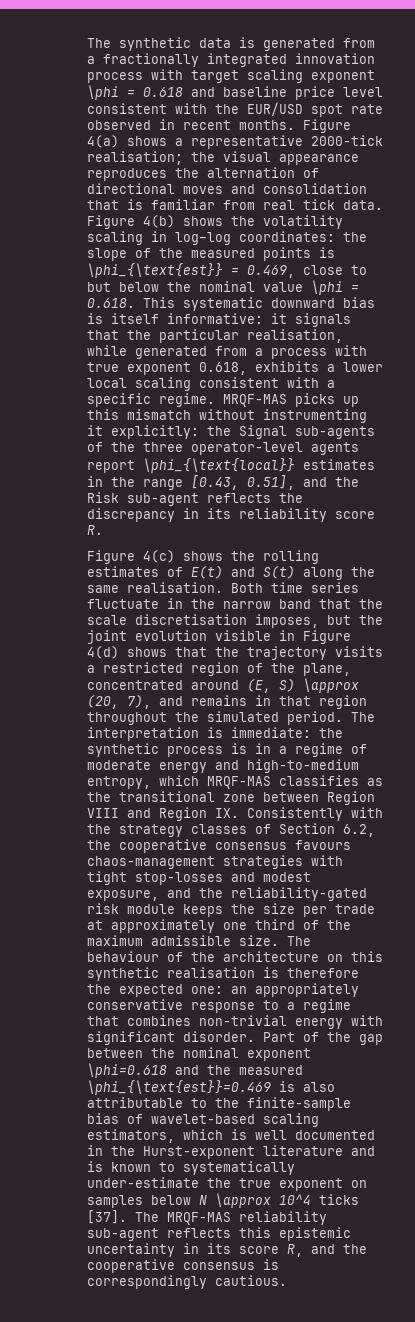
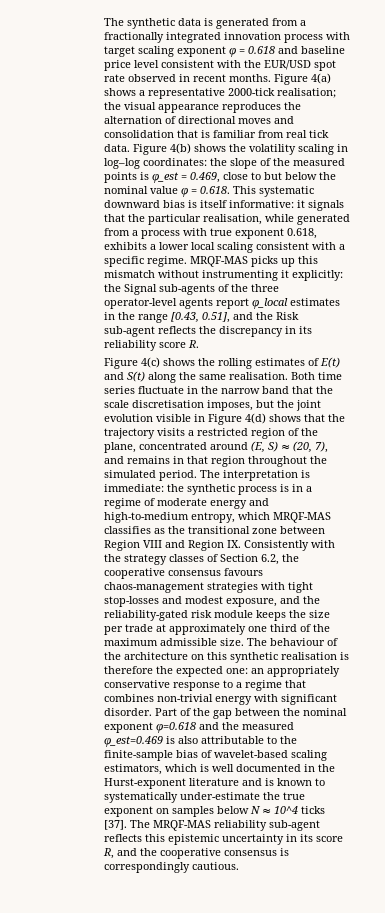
[86,85,119,100] \phi -> [228,48,236,57] φ
[86,263,223,278] \phi_{\text{est}} -> [151,172,179,183] φ_est
[310,280,343,295] \phi -> [180,188,188,197] φ
[142,458,295,473] \phi_{\text{local}} -> [251,298,288,309] φ_local
[302,678,359,693] \approx -> [280,444,290,450] ≈
[86,1063,167,1078] \phi=0.618 -> [155,722,196,733] φ=0.618
[86,1080,271,1095] \phi_{\text{est}}=0.469 -> [103,736,163,747] φ_est=0.469
[214,1193,271,1208] \approx -> [261,808,271,814] ≈

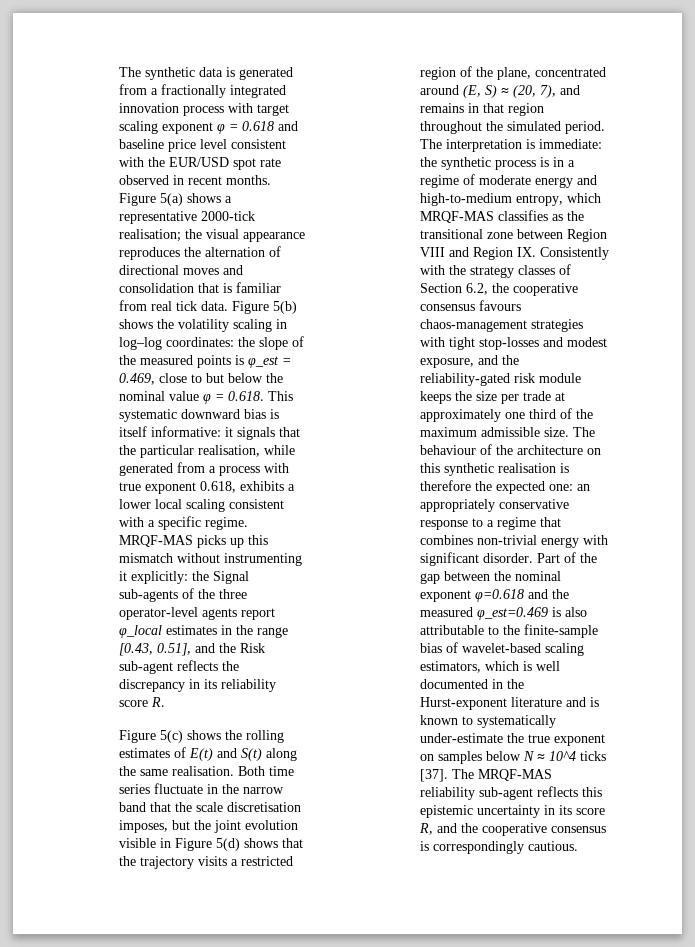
[310,73,331,84] 4(a) -> [160,193,184,206] 5(a)
[169,143,191,154] 4(b) -> [273,301,298,314] 5(b)
[140,357,160,368] 4(c) -> [160,730,184,743] 5(c)
[244,413,266,424] 4(d) -> [216,838,241,851] 5(d)

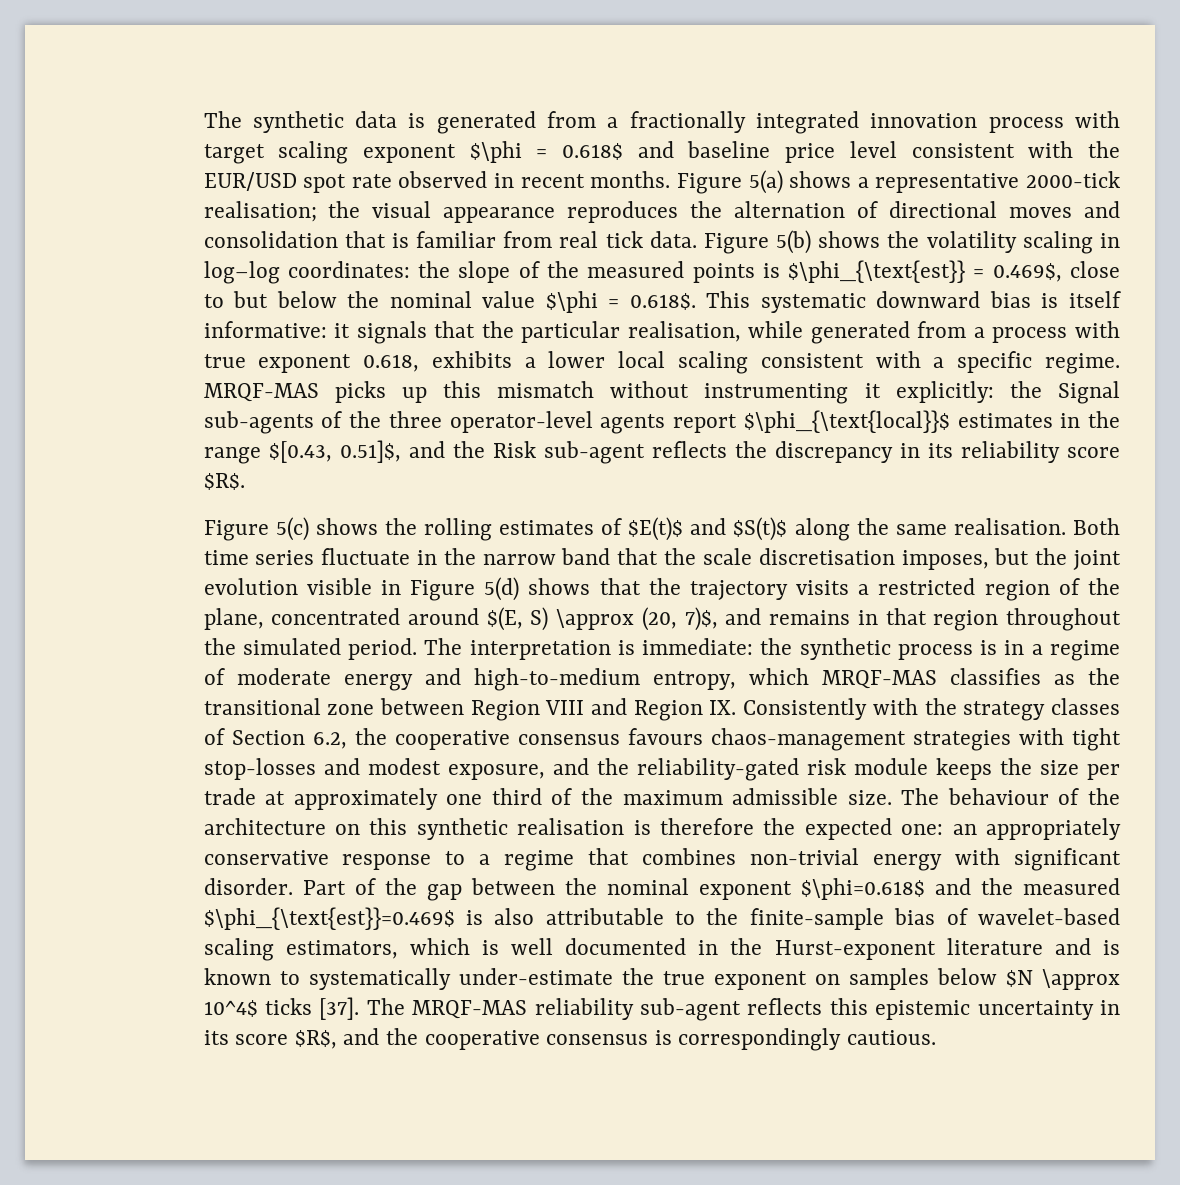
[217,121,275,134] φ = 0.618 -> [469,141,624,163] $\phi = 0.618$
[248,356,292,368] [119,373,156,385] φ_est = 0.469, -> [788,260,1062,283] $\phi_{\text{est}} = 0.469$,
[203,391,265,404] φ = 0.618. -> [545,291,696,313] $\phi = 0.618$.
[119,625,163,638] φ_local -> [743,410,950,433] $\phi_{\text{local}}$
[119,643,192,656] [0.43, 0.51], -> [268,440,401,463] $[0.43, 0.51]$,
[151,697,166,707] R. -> [203,473,245,490] $R$.
[189,748,263,761] E(t) and S(t) -> [628,517,788,541] $E(t)$ and $S(t)$
[463,85,557,98] (E, S) ≈ (20, 7), -> [486,607,718,631] $(E, S) \approx (20, 7)$,
[475,589,525,602] φ=0.618 -> [800,878,925,900] $\phi=0.618$
[477,607,549,620] φ_est=0.469 -> [203,907,455,930] $\phi_{\text{est}}=0.469$
[523,751,577,761] N ≈ 10^4 -> [1005,969,1120,990] [203,1000,258,1017] $N \approx 10^4$
[419,823,434,835] R, -> [294,1030,337,1049] $R$,

